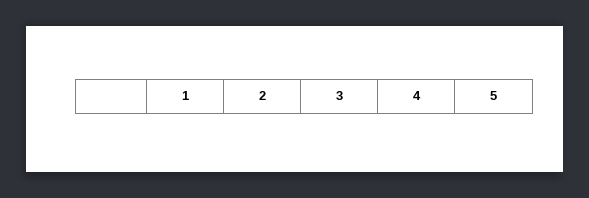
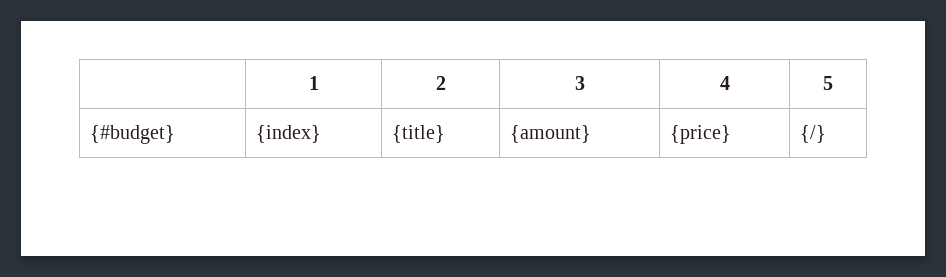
(497, 95) none -> [90,125,176,144] [256,125,322,143] [392,125,446,143] [510,125,592,143] [670,125,732,144] [800,125,827,143] // {#budget} | {index} | {title} | {amount} | {price} | {/}

